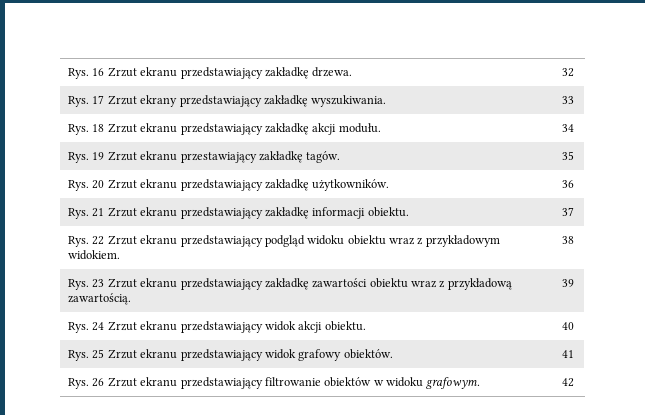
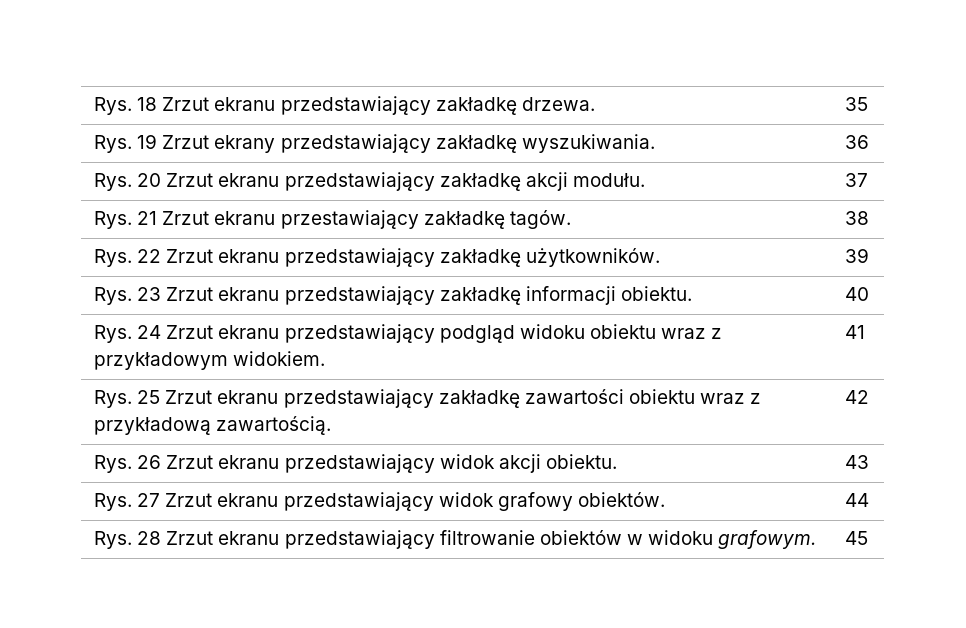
[68,68,105,79] Rys. 16 -> [94,97,158,115] Rys. 18
[562,68,575,77] [68,95,105,107] 32 // Rys. 17 -> [845,97,869,111] [94,134,158,153] 35 // Rys. 19
[562,96,575,104] [68,124,105,135] 33 // Rys. 18 -> [845,135,870,149] [94,173,162,191] 36 // Rys. 20
[562,124,575,132] [68,152,105,163] 34 // Rys. 19 -> [845,173,869,187] [94,211,158,229] 37 // Rys. 21
[562,151,575,160] [68,180,105,191] 35 // Rys. 20 -> [845,211,870,225] [94,249,162,267] 38 // Rys. 22
[562,180,575,188] [68,208,105,219] 36 // Rys. 21 -> [845,248,870,263] [94,287,162,305] 39 // Rys. 23
[562,207,575,216] [68,236,105,247] 37 // Rys. 22 -> [845,287,870,301] [94,325,162,343] 40 // Rys. 24
[562,236,575,244] [68,279,105,290] 38 // Rys. 23 -> [845,325,866,339] [94,390,161,408] 41 // Rys. 25
[562,279,575,287] [68,322,105,333] 39 // Rys. 24 -> [845,390,870,404] [94,455,162,473] 42 // Rys. 26
[562,322,575,330] [68,349,105,361] 40 // Rys. 25 -> [845,455,870,469] [94,493,161,511] 43 // Rys. 27
[562,350,575,358] [68,378,105,389] 41 // Rys. 26 -> [845,493,870,507] [94,531,162,549] 44 // Rys. 28
[562,378,575,387] 42 -> [845,531,869,545] 45

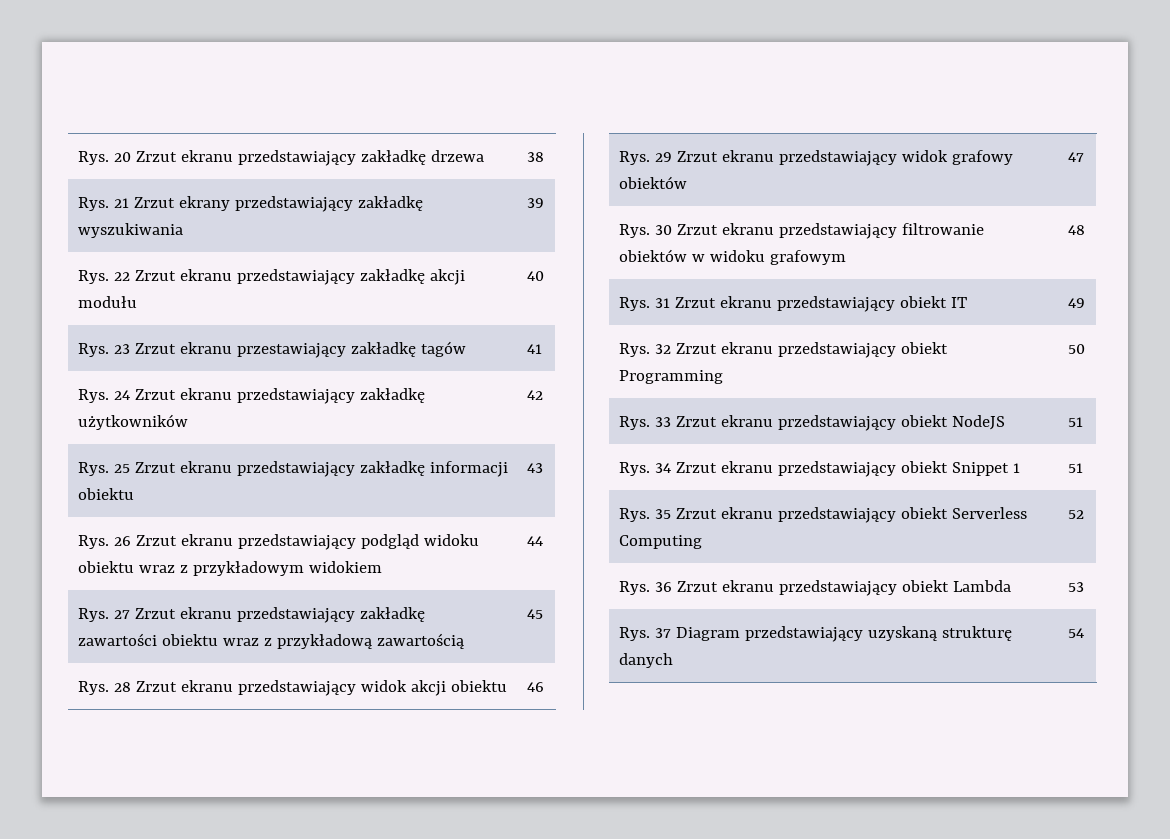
[94,96,595,115] [845,97,869,111] [94,134,655,153] [845,135,870,149] [94,173,133,191] Rys. 18 Zrzut ekranu przedstawiający zakładkę drzewa. | 35 // Rys. 19 Zrzut ekrany przedstawiający zakładkę wyszukiwania. | 36 // Rys. -> [77,151,109,165] Rys.
[525,172,645,191] [845,173,869,187] akcji modułu. | 37 -> [430,150,484,162] [526,152,544,162] drzewa | 38
[214,210,571,229] [845,211,870,225] ekranu przestawiający zakładkę tagów. | 38 -> [178,196,423,212] [77,223,183,238] [526,198,544,208] ekrany przedstawiający zakładkę wyszukiwania | 39
[525,248,660,267] [845,248,870,263] użytkowników. | 39 -> [429,269,465,285] [77,296,137,308] [526,271,544,281] akcji modułu | 40
(280, 294) none -> [236,341,466,358] [526,344,542,354] [77,388,425,404] [77,414,188,430] [526,390,543,400] [77,461,232,476] przestawiający zakładkę tagów | 41 // Rys. 24 Zrzut ekranu przedstawiający zakładkę użytkowników | 42 // Rys. 25 Zrzut ekranu
[620,286,692,301] [845,287,870,301] [94,325,162,343] obiektu. | 40 // Rys. 24 -> [77,488,134,500] [526,463,543,473] [77,535,131,549] obiektu | 43 // Rys. 26
[233,351,326,366] [845,325,866,339] [94,390,161,408] widokiem. | 41 // Rys. 25 -> [308,561,382,573] [526,536,543,546] [77,608,130,622] widokiem | 44 // Rys. 27
[216,416,332,435] [845,390,870,404] [94,455,162,473] zawartością. | 42 // Rys. 26 -> [376,633,464,649] [526,609,543,619] [77,681,131,695] zawartością | 45 // Rys. 28
[545,454,617,469] [845,455,870,469] [94,493,161,511] obiektu. | 43 // Rys. 27 -> [450,680,507,692] [526,682,544,692] [618,151,672,165] obiektu | 46 // Rys. 29
[577,492,665,507] [845,493,870,507] [94,531,162,549] obiektów. | 44 // Rys. 28 -> [618,176,687,189] [1067,152,1084,162] [618,224,672,238] obiektów | 47 // Rys. 30
[718,530,817,549] [845,531,869,545] grafowym. | 45 -> [769,250,846,265] [1067,225,1085,235] [618,296,967,312] [1067,298,1085,308] [618,342,948,358] [618,370,723,384] [1067,344,1085,354] [618,415,1005,431] [1067,417,1083,427] [618,461,1020,477] [1067,463,1083,473] [618,507,1027,523] [618,535,702,549] [1067,510,1084,519] [618,580,1011,596] [1067,582,1084,592] [618,626,1012,642] [618,653,673,668] [1067,628,1084,638] grafowym | 48 // Rys. 31 Zrzut ekranu przedstawiający obiekt IT | 49 // Rys. 32 Zrzut ekranu przedstawiający obiekt Programming | 50 // Rys. 33 Zrzut ekranu przedstawiający obiekt NodeJS | 51 // Rys. 34 Zrzut ekranu przedstawiający obiekt Snippet 1 | 51 // Rys. 35 Zrzut ekranu przedstawiający obiekt Serverless Computing | 52 // Rys. 36 Zrzut ekranu przedstawiający obiekt Lambda | 53 // Rys. 37 Diagram przedstawiający uzyskaną strukturę danych | 54

